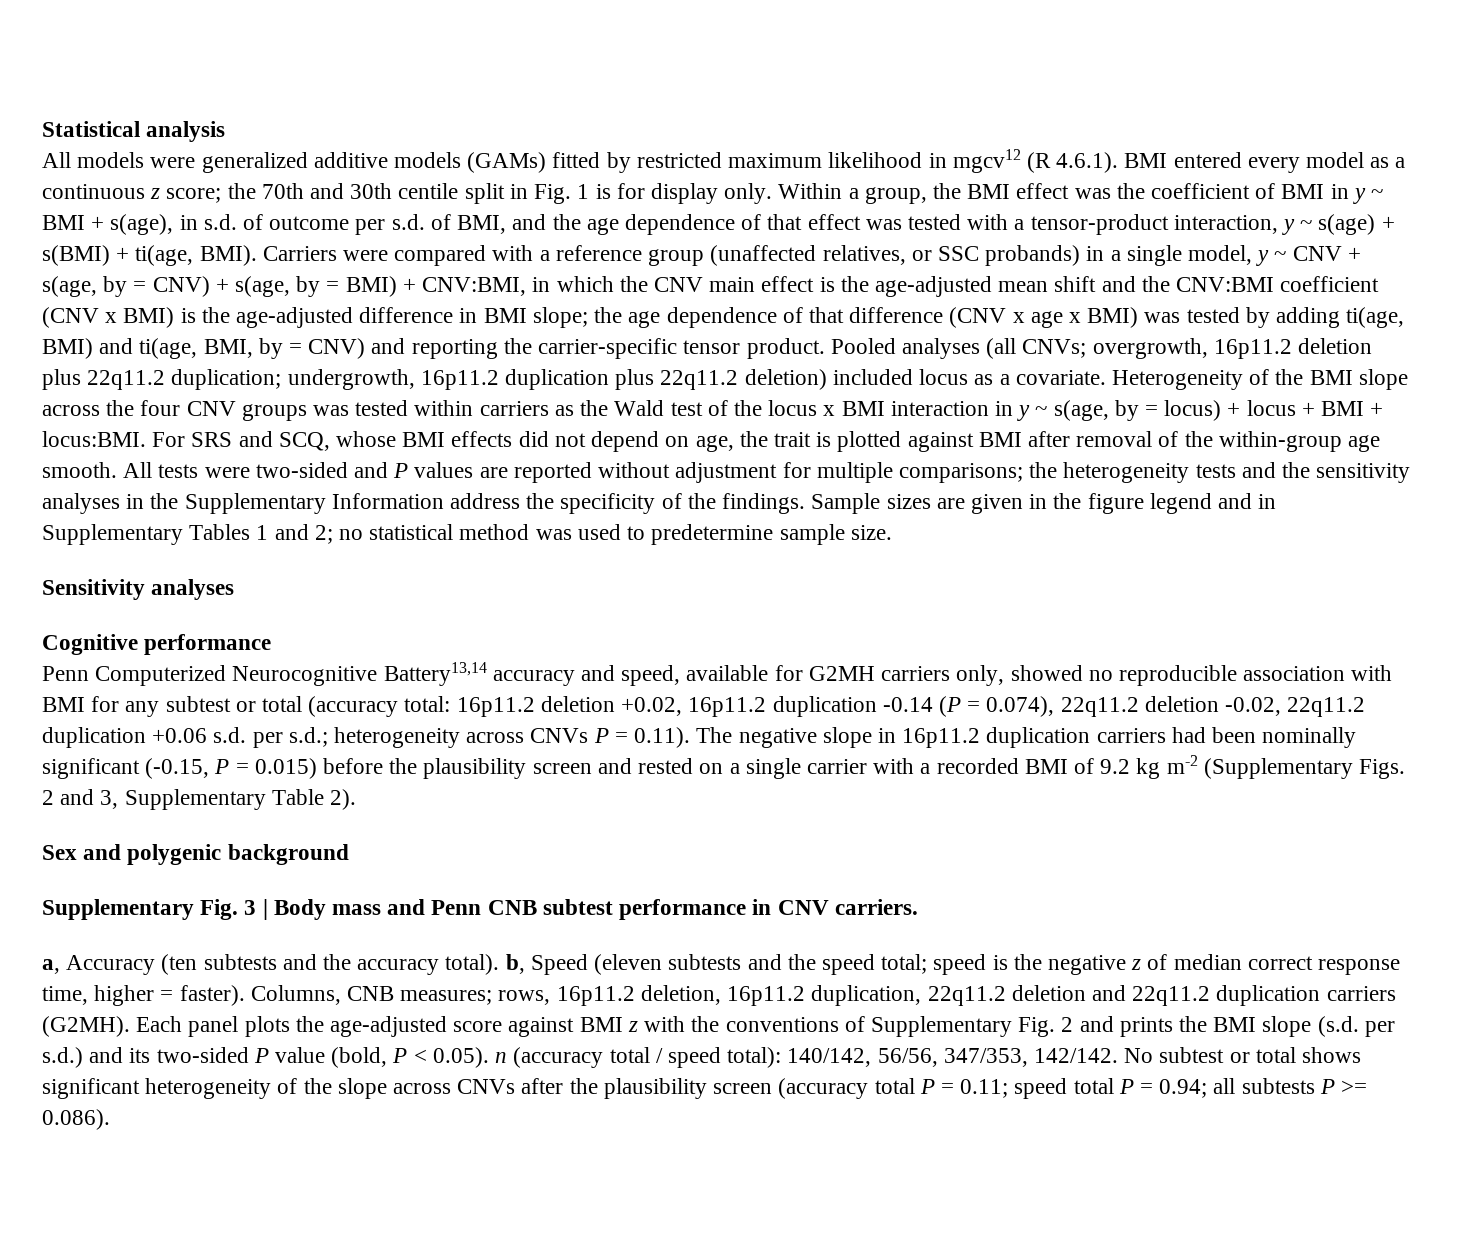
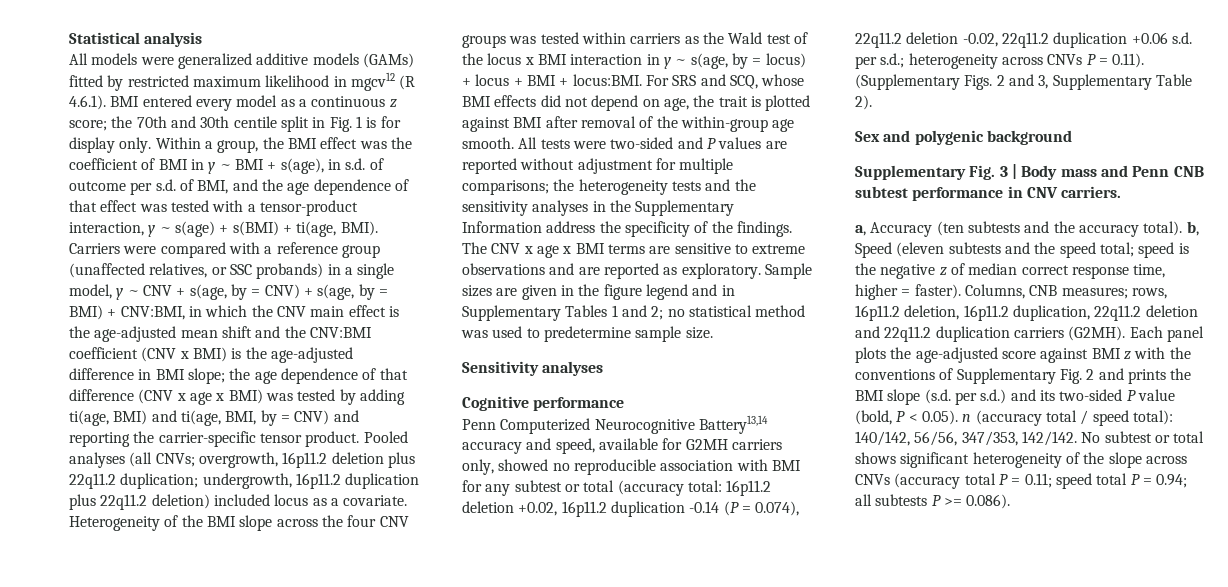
(806, 503) none -> [462,242,806,258] [462,263,761,279] The CNV x age x BMI terms are sensitive to extreme observations and are reported as exploratory.
[696,727,1357,748] [42,755,1198,779] The negative slope in 16p11.2 duplication carriers had been nominally significant (-0.15, P = 0.015) before the plausibility screen and rested on a single carrier with a recorded BMI of 9.2 kg m-2 -> (1145, 60) none
[521,1078,773,1099] after the plausibility screen -> (890, 479) none

